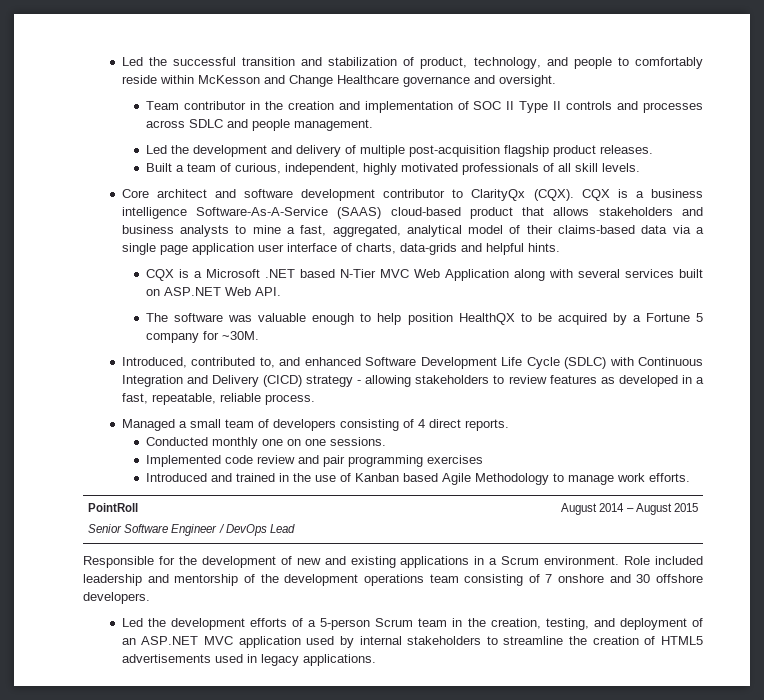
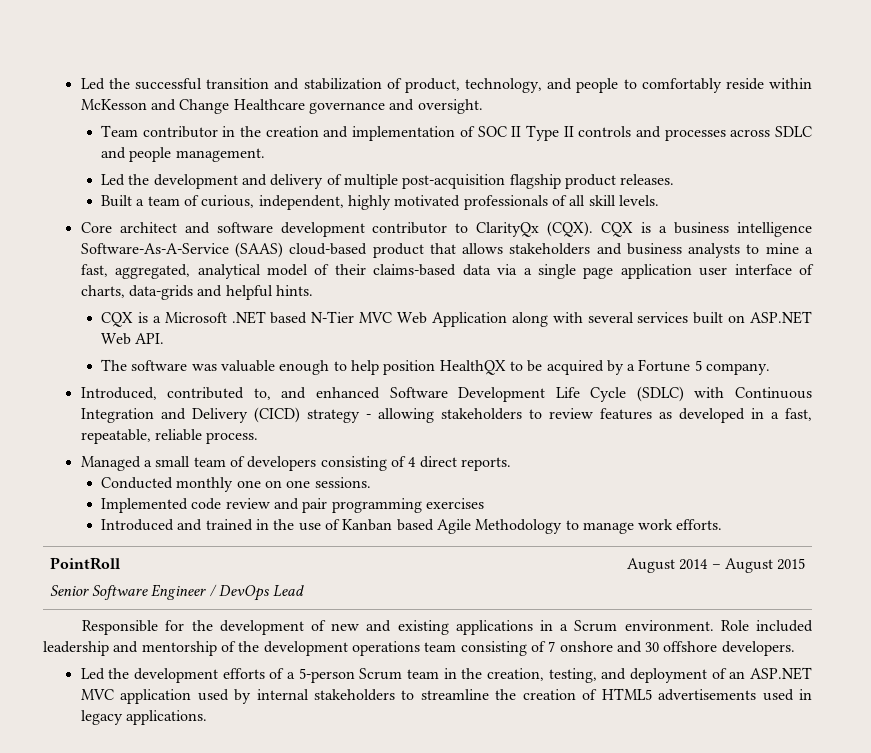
[146,331,260,343] company for ~30M. -> [706,363,771,375] company.

